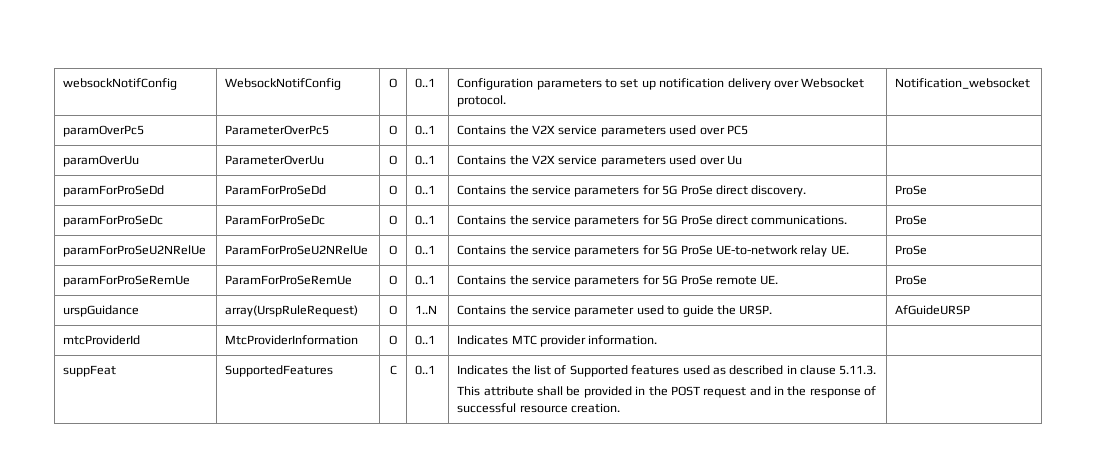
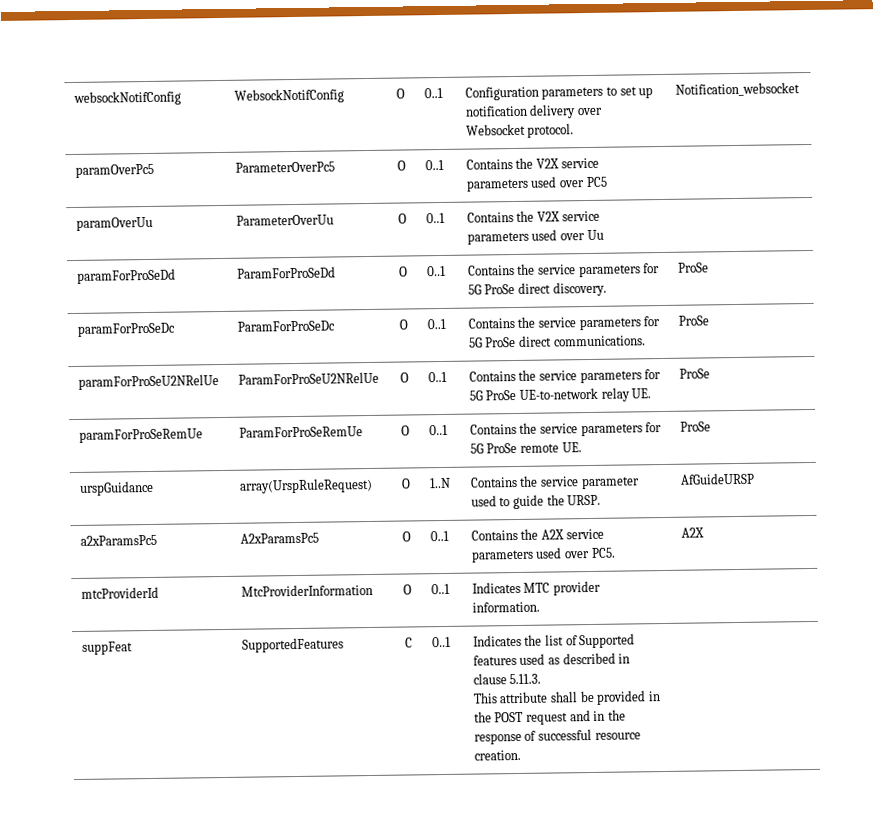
(971, 310) none -> [79,534,157,546] [239,532,319,544] [402,531,411,542] [429,530,449,542] [470,528,604,541] [470,547,616,563] [680,527,704,538] // a2xParamsPc5 | A2xParamsPc5 | O | 0..1 | Contains the A2X service parameters used over PC5. | A2X

